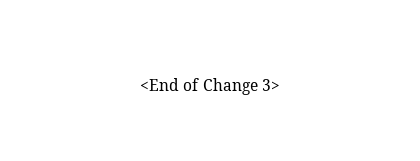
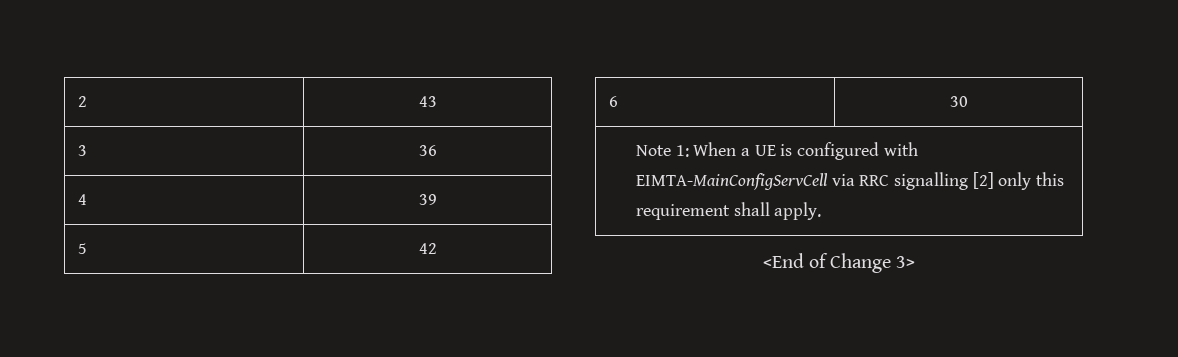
(140, 84) none -> [77,96,87,107] [418,96,437,107] [77,145,87,156] [418,145,437,156] [77,194,87,205] [418,194,437,205] [77,243,87,254] [418,243,437,254] [608,96,618,107] [949,96,968,107] [635,142,918,160] [635,172,1065,190] [635,202,822,220] 2 | 43 // 3 | 36 // 4 | 39 // 5 | 42 // 6 | 30 // Note 1: When a UE is configured with EIMTA-MainConfigServCell via RRC signalling [2] only this requirement shall apply. //

